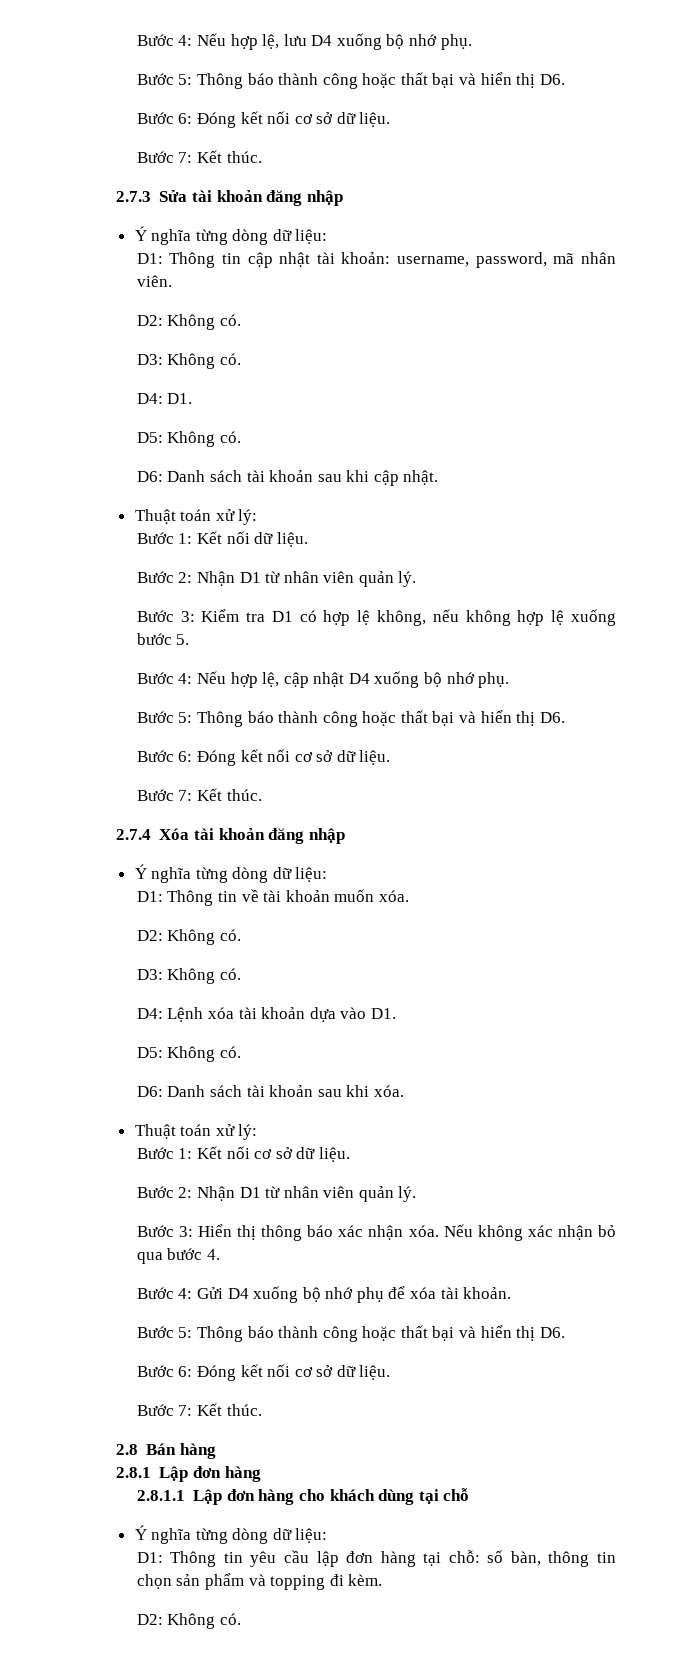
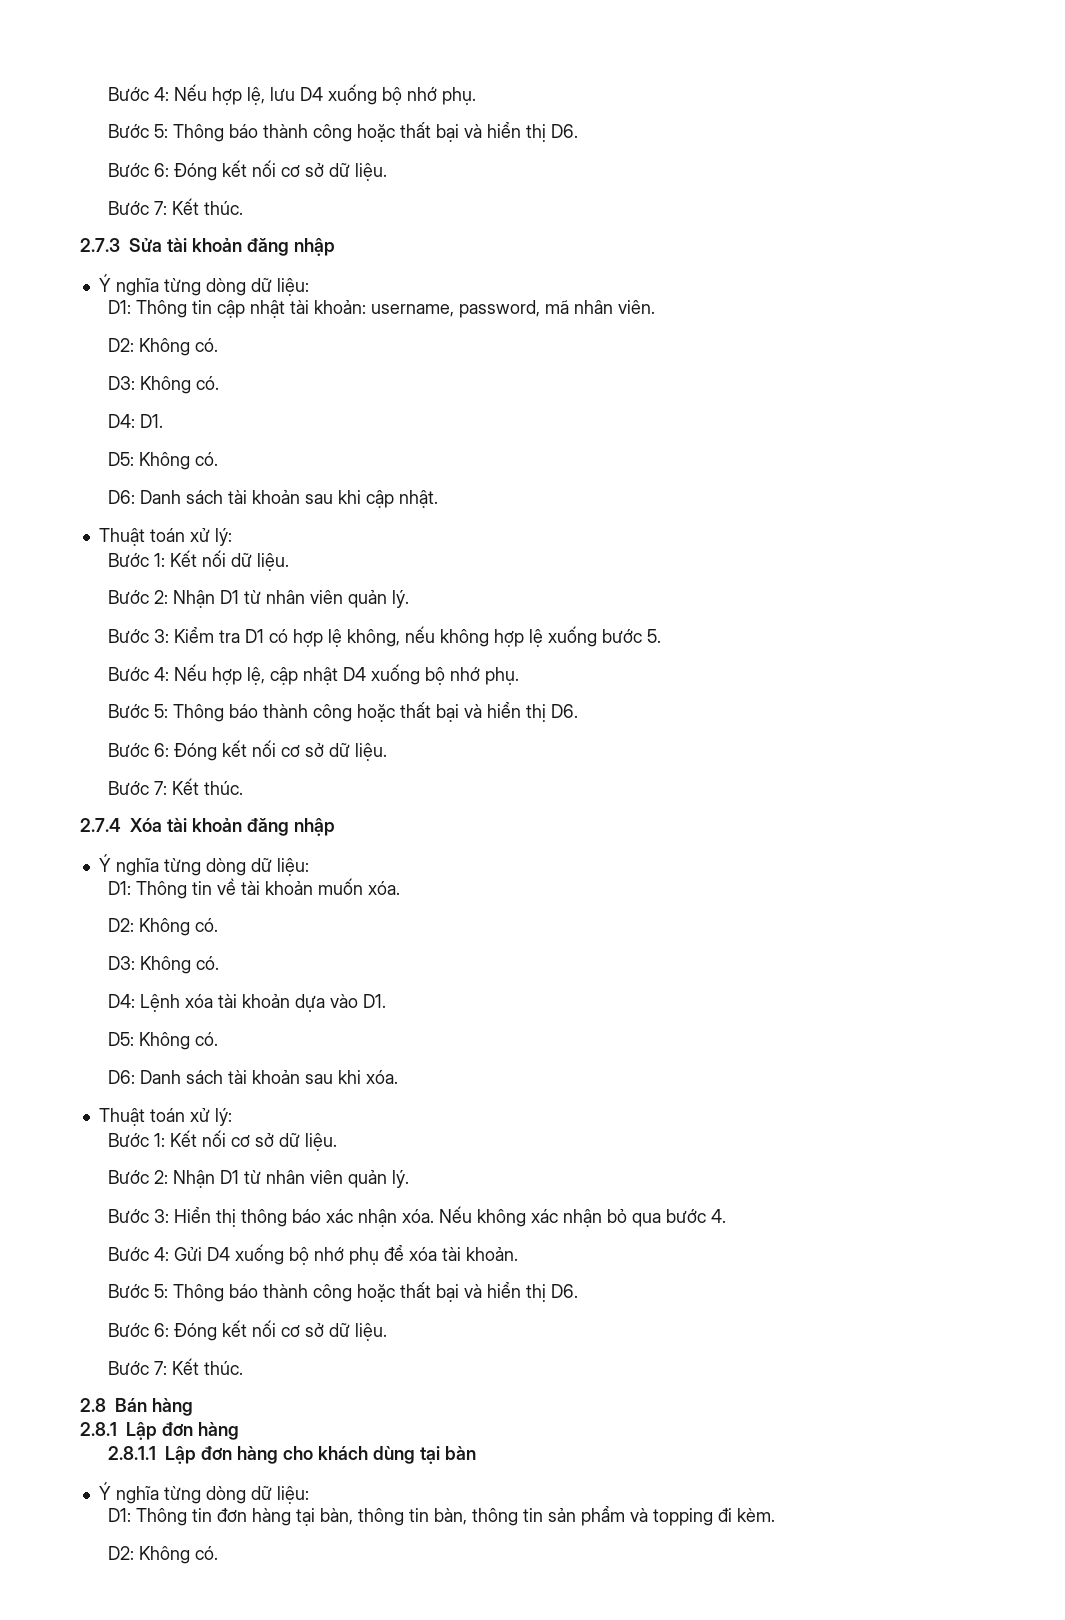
[443,1488,470,1501] [134,1525,328,1544] [136,1550,339,1567] chỗ // Ý nghĩa từng dòng dữ liệu: // D1: Thông tin yêu cầu lập -> [445,1446,477,1460] [99,1482,310,1504] [108,1508,213,1526] bàn // Ý nghĩa từng dòng dữ liệu: // D1: Thông tin
[448,1550,616,1567] [136,1574,172,1589] chỗ: số bàn, thông tin chọn -> [320,1508,544,1526] bàn, thông tin bàn, thông tin

